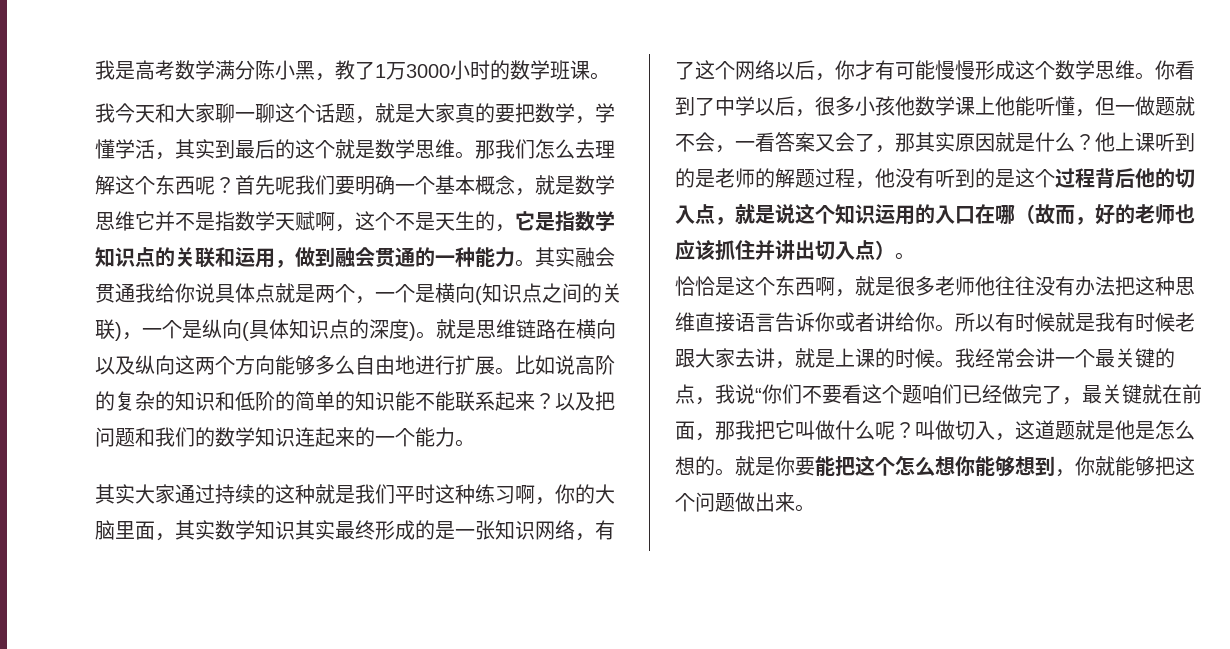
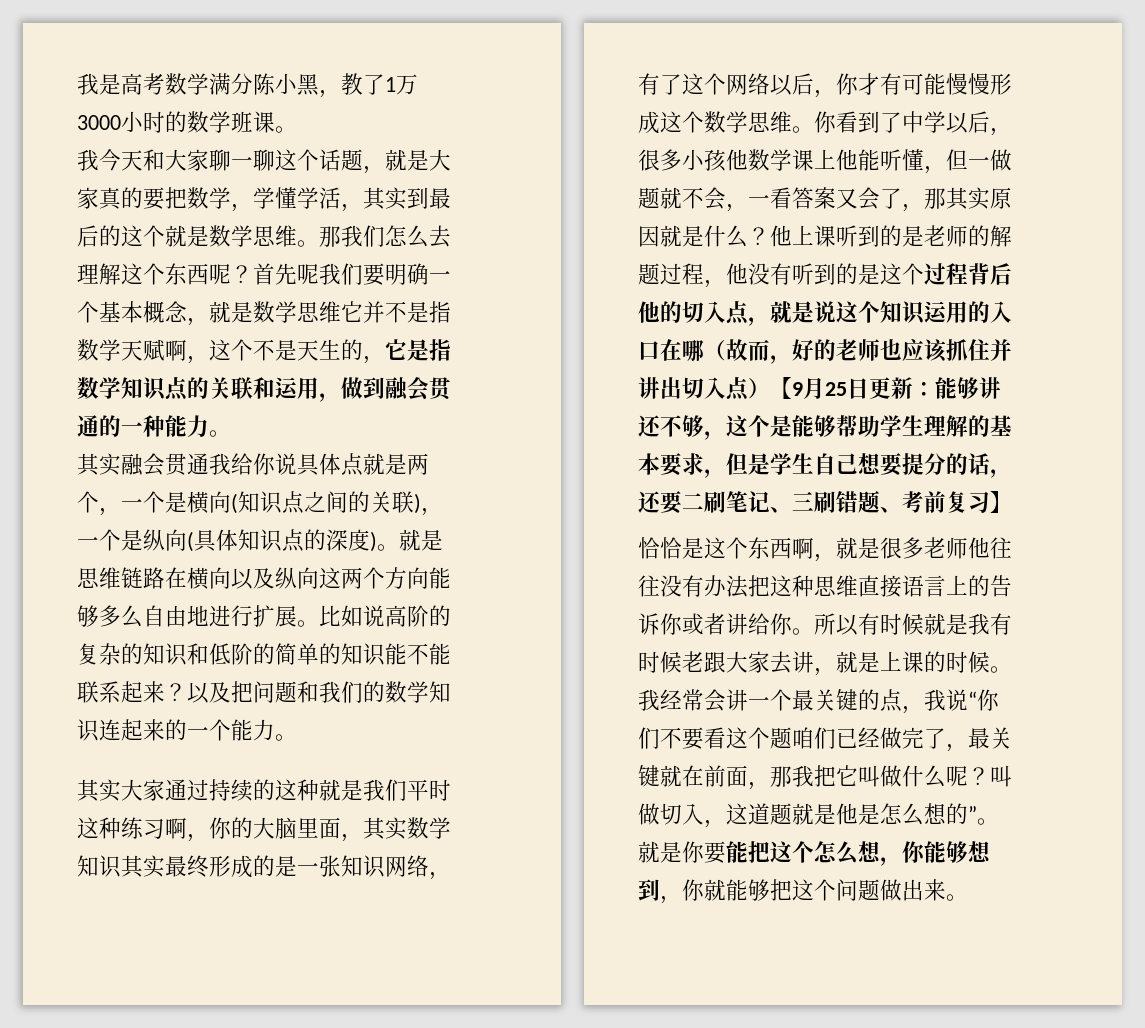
(535, 263) none -> (231, 433) //
[895,252,915,260] 。 -> [770,377,1001,399] [638,415,1012,440] [638,453,1012,478] [638,490,1012,514] 【9月25日更新：能够讲还不够，这个是能够帮助学生理解的基本要求，但是学生自己想要提分的话，还要二刷笔记、三刷错题、考前复习】
(775, 322) none -> [946,575,990,596] 上的
(715, 466) none -> [968,806,977,822] ”
(955, 466) none -> [880,857,902,866] ，

